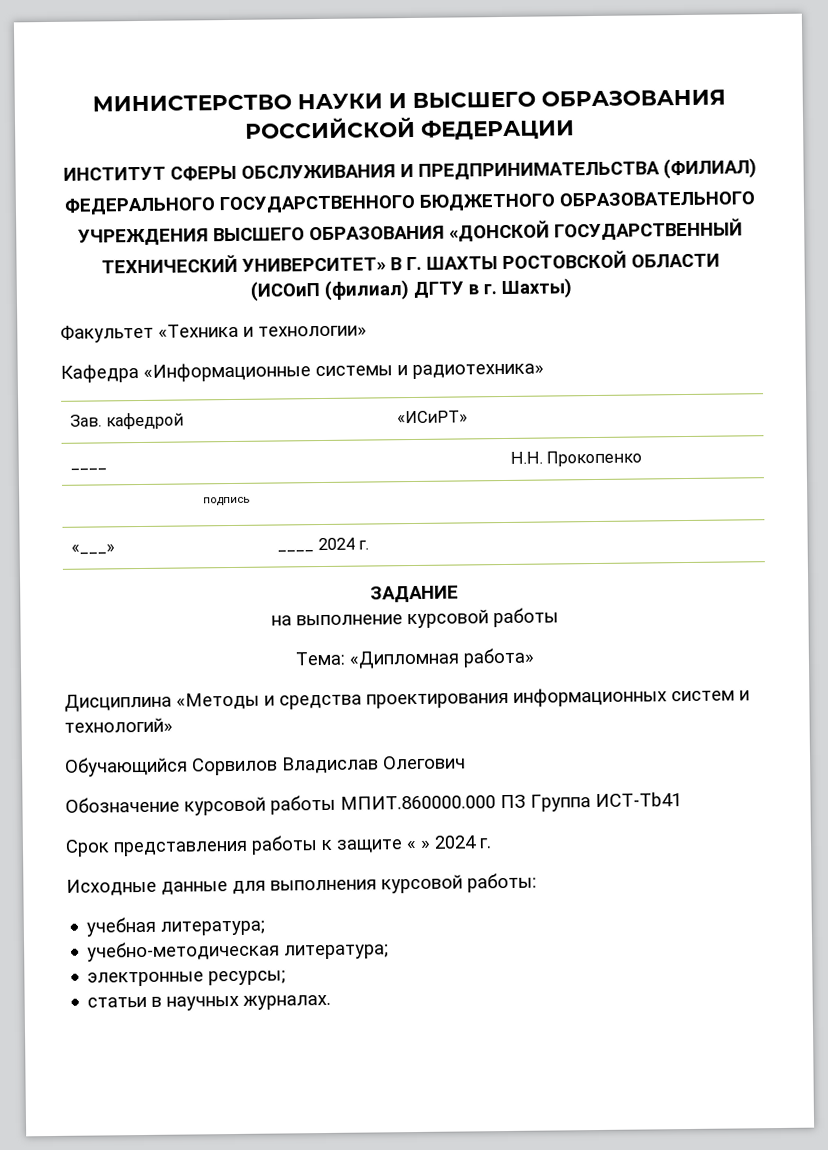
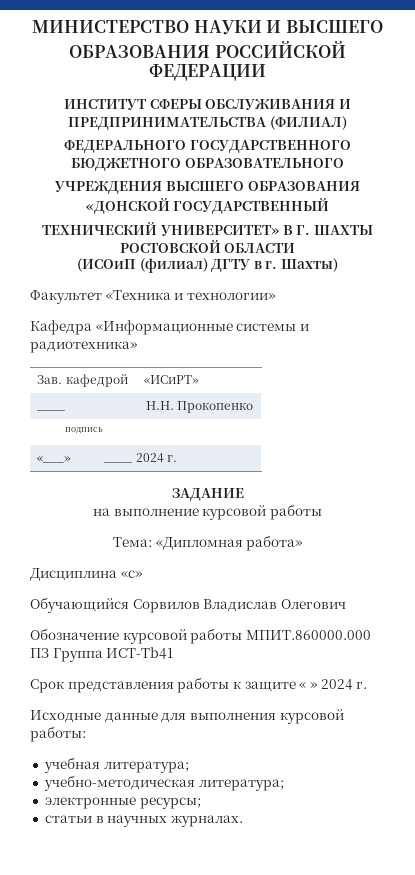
[176,687,750,710] [64,717,173,733] «Методы и средства проектирования информационных систем и технологий» -> [120,570,142,578] «c»

